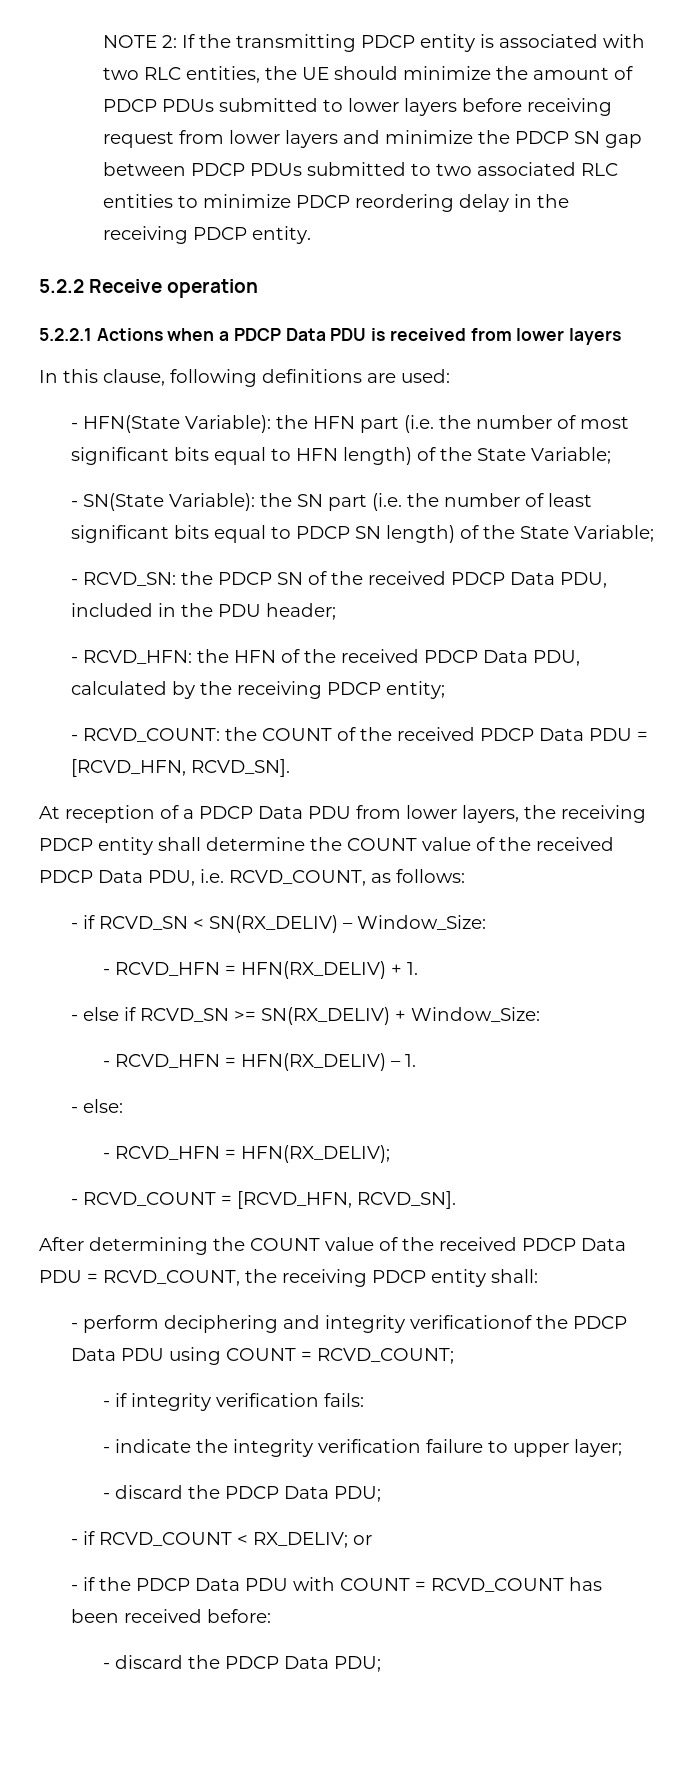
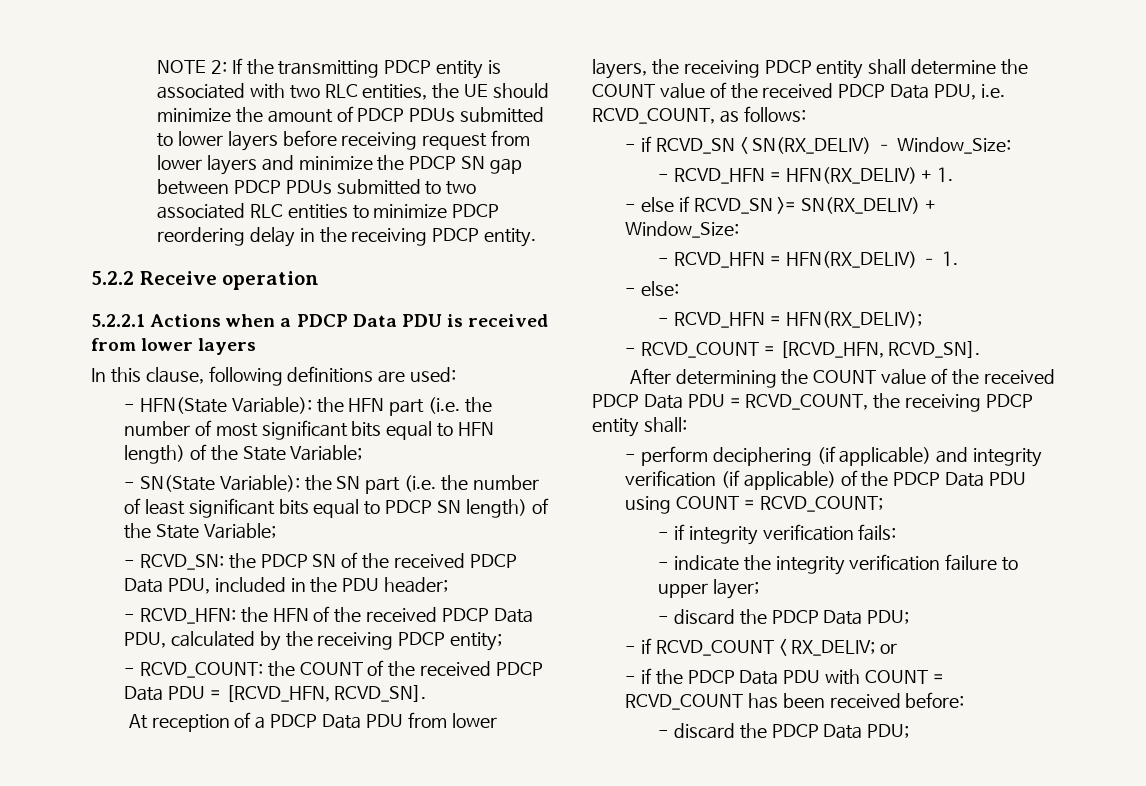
[283,1315,533,1333] and integrity verificationof -> [816,446,1043,467] [624,470,858,490] (if applicable) and integrity verification (if applicable) of

